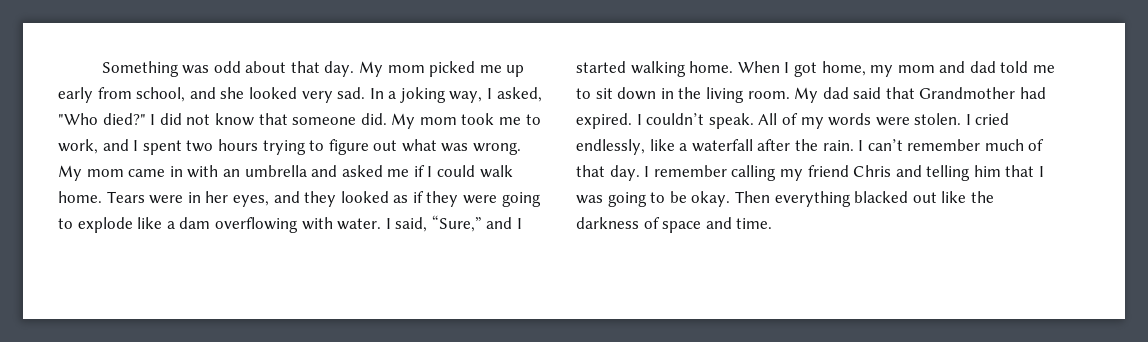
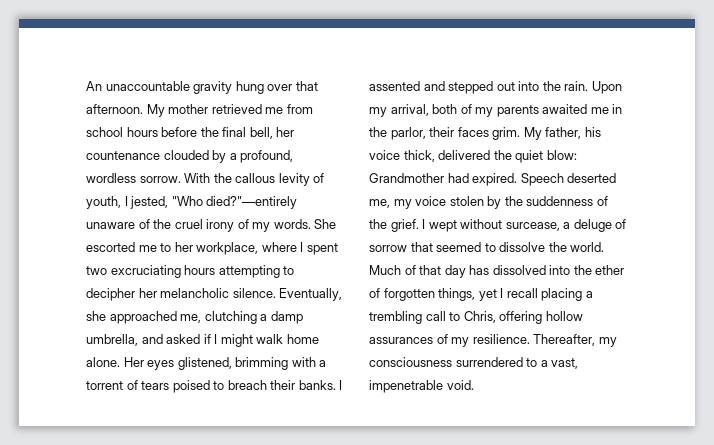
[101,61,525,77] [58,87,542,103] [58,113,541,129] [58,139,522,155] [58,165,307,181] Something was odd about that day. My mom picked me up early from school, and she looked very sad. In a joking way, I asked, "Who died?" I did not know that someone did. My mom took me to work, and I spent two hours trying to figure out what was wrong. My mom came in with an umbrella -> [86,81,318,94] [86,104,313,117] [86,127,295,139] [86,150,294,163] [86,173,325,186] [86,196,298,209] [86,219,337,232] [86,242,338,255] [86,265,295,278] [86,288,343,301] [86,311,303,324] [86,334,138,346] An unaccountable gravity hung over that afternoon. My mother retrieved me from school hours before the final bell, her countenance clouded by a profound, wordless sorrow. With the callous levity of youth, I jested, "Who died?"—entirely unaware of the cruel irony of my words. She escorted me to her workplace, where I spent two excruciating hours attempting to decipher her melancholic silence. Eventually, she approached me, clutching a damp umbrella,
[387,169,410,177] me -> (201, 339) none
[437,165,513,178] [58,191,541,207] [58,215,523,233] [576,61,1056,77] [576,87,1047,103] [576,113,1010,129] [576,139,1045,155] [576,165,1045,181] [576,191,994,207] [576,217,773,233] could walk home. Tears were in her eyes, and they looked as if they were going to explode like a dam overflowing with water. I said, “Sure,” and I started walking home. When I got home, my mom and dad told me to sit down in the living room. My dad said that Grandmother had expired. I couldn’t speak. All of my words were stolen. I cried endlessly, like a waterfall after the rain. I can’t remember much of that day. I remember calling my friend Chris and telling him that I was going to be okay. Then everything blacked out like the darkness of space and time. -> [220,334,319,347] [86,357,327,370] [86,380,343,393] [369,81,622,94] [369,104,623,117] [369,127,601,140] [369,150,577,163] [369,173,617,186] [369,196,608,209] [369,219,627,232] [369,242,605,252] [369,265,625,278] [369,288,593,301] [369,311,583,324] [369,334,617,347] [369,357,579,369] [369,380,474,393] might walk home alone. Her eyes glistened, brimming with a torrent of tears poised to breach their banks. I assented and stepped out into the rain. Upon my arrival, both of my parents awaited me in the parlor, their faces grim. My father, his voice thick, delivered the quiet blow: Grandmother had expired. Speech deserted me, my voice stolen by the suddenness of the grief. I wept without surcease, a deluge of sorrow that seemed to dissolve the world. Much of that day has dissolved into the ether of forgotten things, yet I recall placing a trembling call to Chris, offering hollow assurances of my resilience. Thereafter, my consciousness surrendered to a vast, impenetrable void.

